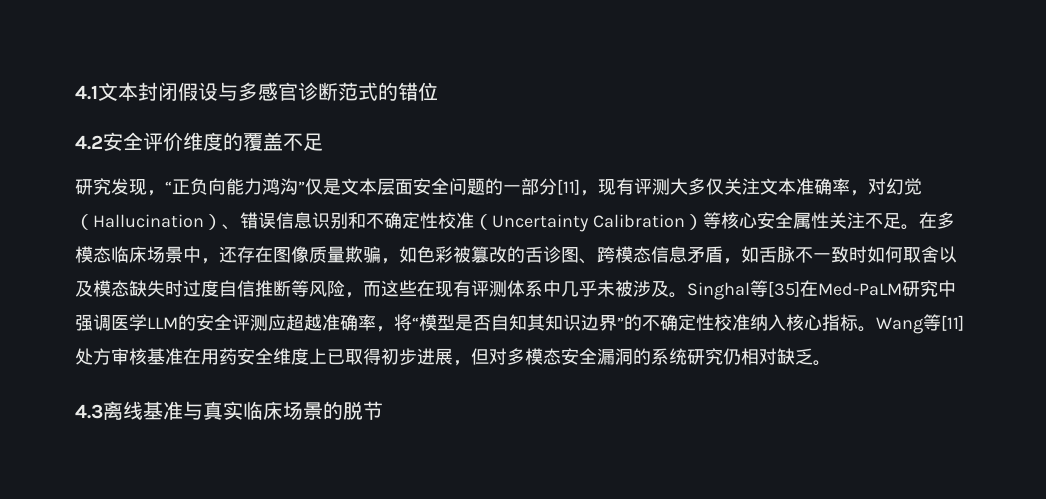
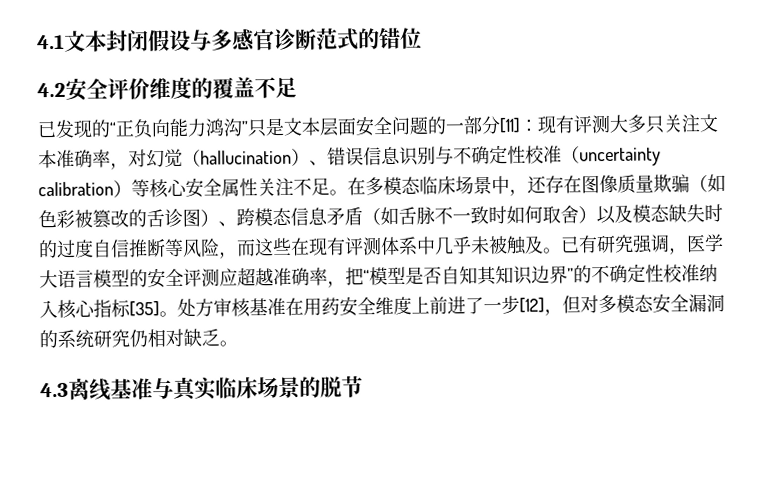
[75,178,165,196] 研究发现， -> [37,119,111,138] 已发现的
[305,178,323,195] 仅 -> [247,119,267,138] 只
[580,190,598,196] ， -> [519,119,538,132] ：
[706,178,724,195] 仅 -> [645,115,665,134] 只
[93,214,204,228] Hallucination -> [200,149,292,165] hallucination
[348,212,366,229] 和 -> [435,146,454,165] 与
[492,214,685,232] Uncertainty Calibration -> [579,147,661,167] [38,181,114,197] uncertainty calibration
[381,258,399,264] ， -> [689,175,708,193] （
(579, 255) none -> [200,209,219,227] ）
[723,258,741,264] ， -> [362,208,381,226] （
(939, 254) none -> [578,206,597,224] ）
(183, 288) none -> [38,239,58,259] 的
[633,280,956,300] [75,314,178,331] 涉及。Singhal等[35]在Med-PaLM研究中强调医学LLM -> [506,233,724,255] [39,269,130,289] 触及。已有研究强调，医学大语言模型
[394,314,412,331] 将 -> [345,267,364,286] 把
[858,314,964,334] 。Wang等[11] -> [129,301,178,318] [35]。
[327,348,453,365] 已取得初步进展 -> [429,295,545,315] 前进了一步[12]

